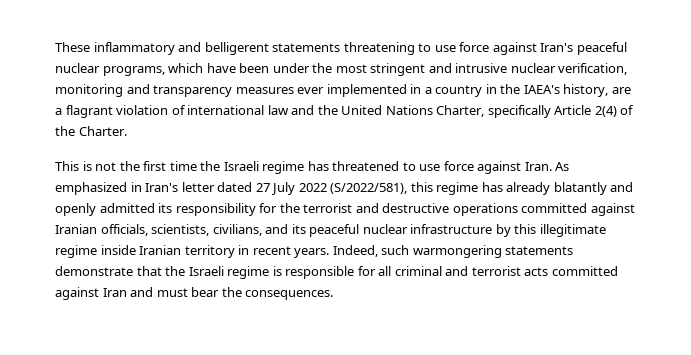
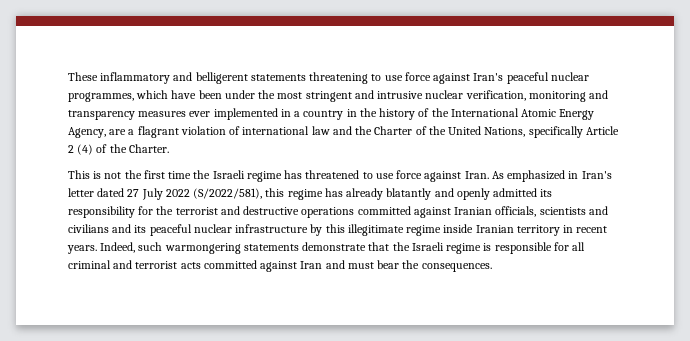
[102,66,165,76] programs, -> [68,92,134,102] programmes,
[523,84,609,97] IAEA's history, -> [379,108,595,120] [68,127,106,138] history of the International Atomic Energy Agency,
[341,105,617,118] United Nations Charter, specifically Article 2(4) -> [374,126,619,138] [68,144,94,155] Charter of the United Nations, specifically Article 2 (4)
[151,224,262,236] scientists, civilians, -> [539,206,608,215] [68,224,109,233] scientists and civilians

